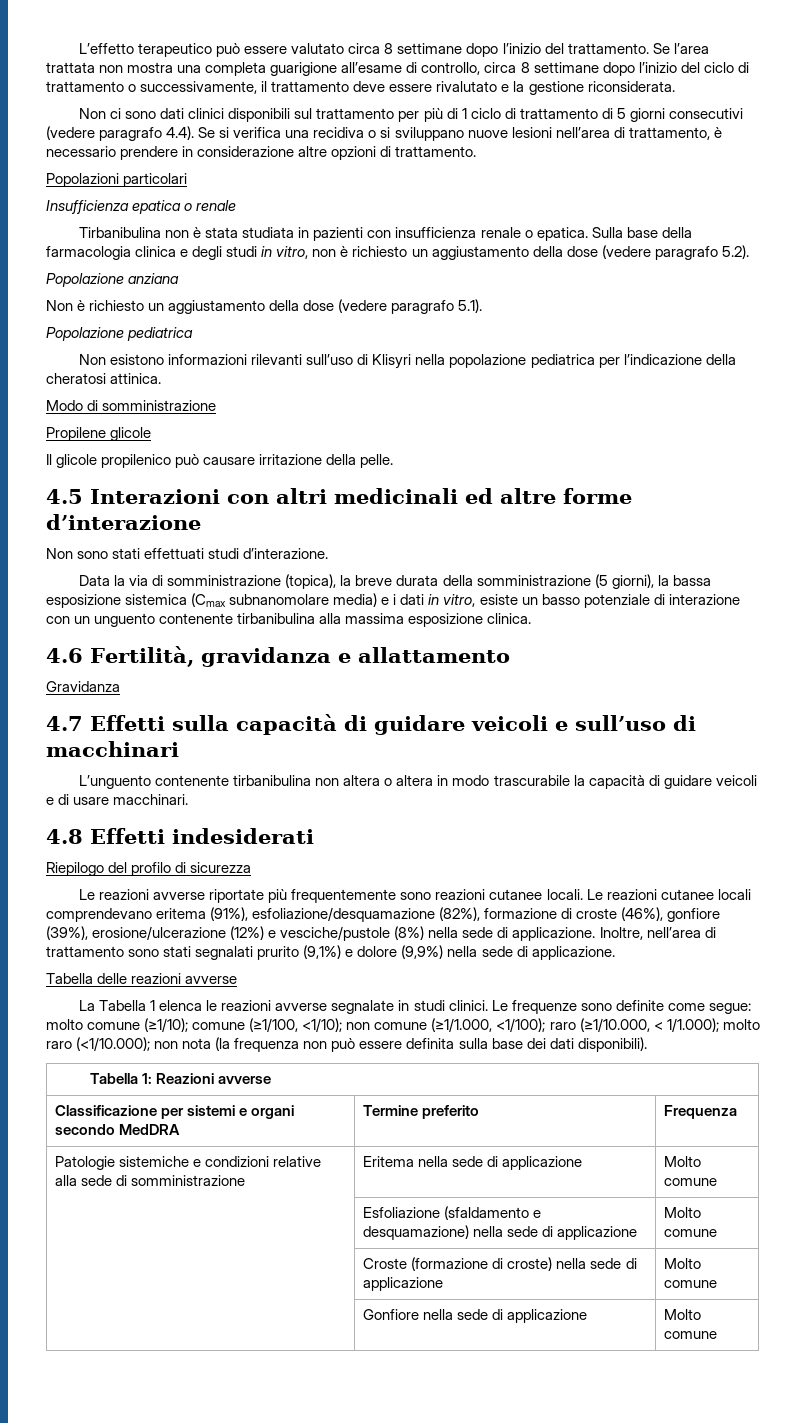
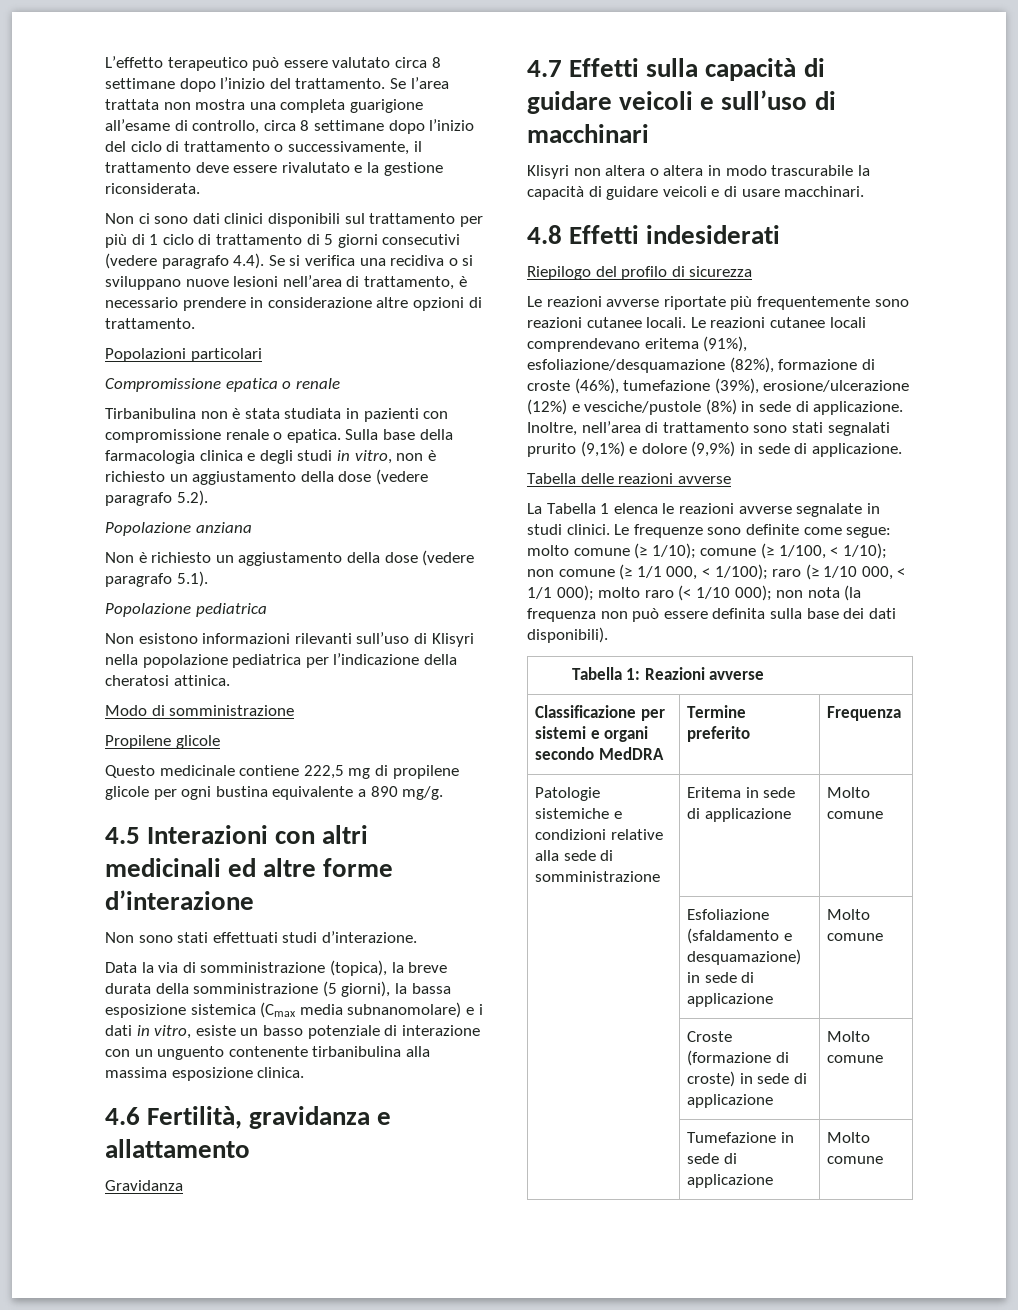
[46,200,129,214] Insufficienza -> [105,378,221,392] Compromissione
[395,227,477,238] insufficienza -> [105,429,221,443] compromissione
[46,454,394,468] Il glicole propilenico può causare irritazione della pelle. -> [105,765,459,779] [105,786,444,800] Questo medicinale contiene 222,5 mg di propilene glicole per ogni bustina equivalente a 890 mg/g.
[229,593,378,607] subnanomolare media) -> [299,1002,462,1018] media subnanomolare)
[79,775,312,789] L’unguento contenente tirbanibulina -> [527,165,569,179] Klisyri
[667,908,721,922] gonfiore -> [623,380,711,391] tumefazione
[428,927,459,938] nella -> [741,401,755,412] in
[447,946,478,957] nella -> [739,443,753,454] in
[144,1018,760,1032] [46,1037,151,1051] (≥1/10); comune (≥1/100, <1/10); non comune (≥1/1.000, <1/100); raro (≥1/10.000, < 1/1.000); molto raro (<1/10.000); -> [634,543,887,559] [527,564,906,580] [527,585,772,601] (≥ 1/10); comune (≥ 1/100, < 1/10); non comune (≥ 1/1 000, < 1/100); raro (≥ 1/10 000, < 1/1 000); molto raro (< 1/10 000);
[418,1156,449,1167] nella -> [745,787,759,798] in
[473,1226,504,1237] nella -> [687,972,701,983] in
[556,1258,637,1269] [363,1277,444,1291] [664,1258,702,1269] [664,1280,718,1288] [363,1309,454,1320] nella sede di applicazione | Molto comune // | Gonfiore nella -> [739,1073,808,1084] [687,1094,774,1108] [827,1031,871,1042] [827,1055,884,1063] [687,1132,794,1143] in sede di applicazione | Molto comune // | Tumefazione in

